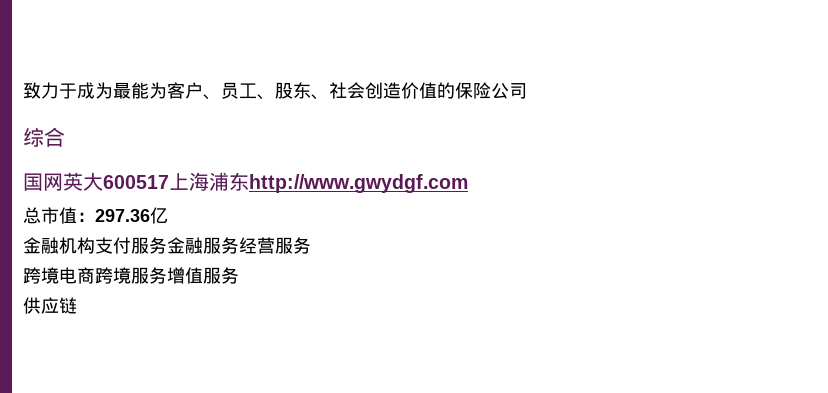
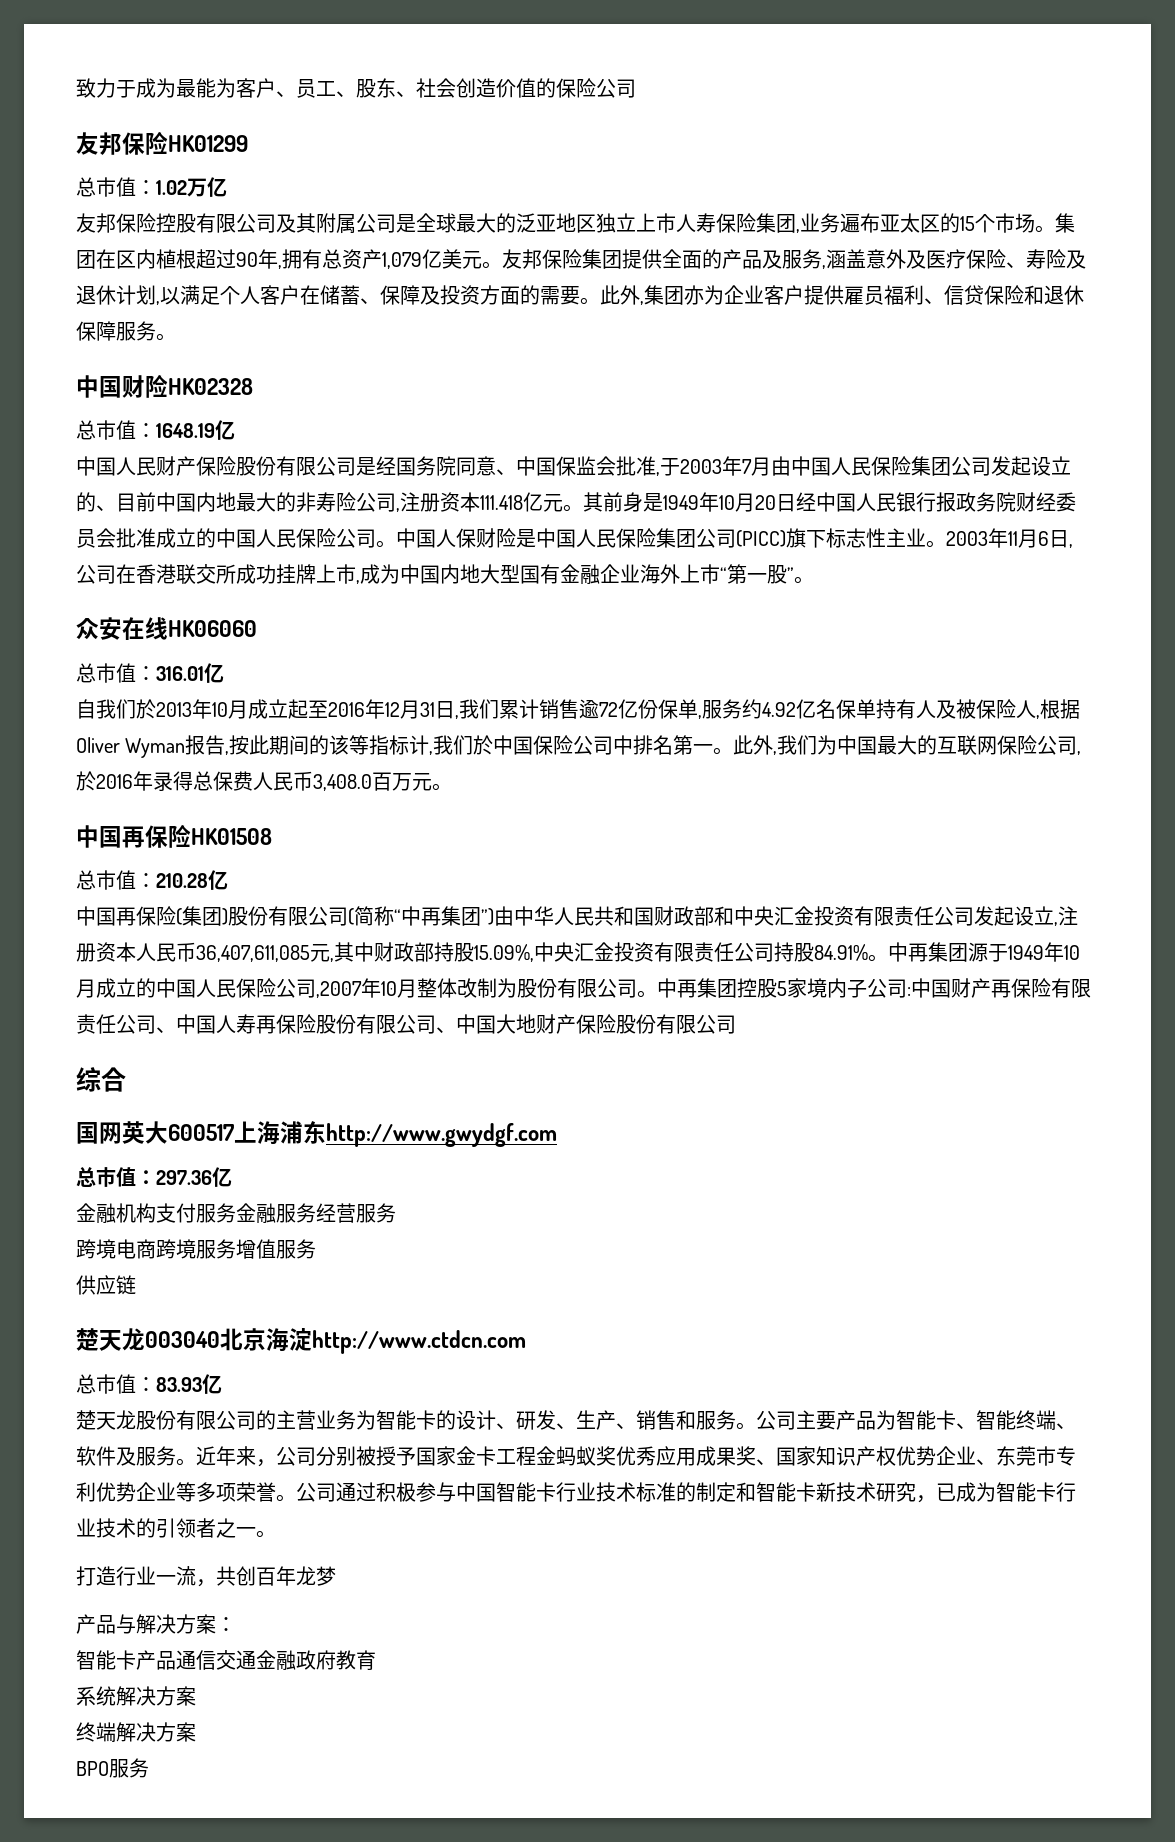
(527, 91) none -> [76,131,248,155] [76,177,227,197] [76,213,1075,234] [76,249,1086,269] [76,285,1084,305] [76,321,176,341] [76,374,253,398] [76,420,235,440] [76,456,1071,476] [76,492,1076,512] [76,528,1073,548] [76,564,814,585] [76,617,257,640] [76,663,224,683] [76,699,1080,719] [76,735,1082,758] [76,771,452,791] [76,824,272,848] [76,870,228,890] [76,906,1078,926] [76,942,1080,962] [76,978,1091,998] [76,1014,736,1034] // 友邦保险HK01299 // 总市值：1.02万亿 // 友邦保险控股有限公司及其附属公司是全球最大的泛亚地区独立上市人寿保险集团,业务遍布亚太区的15个市场。集团在区内植根超过90年,拥有总资产1,079亿美元。友邦保险集团提供全面的产品及服务,涵盖意外及医疗保险、寿险及退休计划,以满足个人客户在储蓄、保障及投资方面的需要。此外,集团亦为企业客户提供雇员福利、信贷保险和退休保障服务。 // 中国财险HK02328 // 总市值：1648.19亿 // 中国人民财产保险股份有限公司是经国务院同意、中国保监会批准,于2003年7月由中国人民保险集团公司发起设立的、目前中国内地最大的非寿险公司,注册资本111.418亿元。其前身是1949年10月20日经中国人民银行报政务院财经委员会批准成立的中国人民保险公司。中国人保财险是中国人民保险集团公司(PICC)旗下标志性主业。2003年11月6日,公司在香港联交所成功挂牌上市,成为中国内地大型国有金融企业海外上市“第一股”。 // 众安在线HK06060 // 总市值：316.01亿 // 自我们於2013年10月成立起至2016年12月31日,我们累计销售逾72亿份保单,服务约4.92亿名保单持有人及被保险人,根据Oliver Wyman报告,按此期间的该等指标计,我们於中国保险公司中排名第一。此外,我们为中国最大的互联网保险公司,於2016年录得总保费人民币3,408.0百万元。 // 中国再保险HK01508 // 总市值：210.28亿 // 中国再保险(集团)股份有限公司(简称“中再集团”)由中华人民共和国财政部和中央汇金投资有限责任公司发起设立,注册资本人民币36,407,611,085元,其中财政部持股15.09%,中央汇金投资有限责任公司持股84.91%。中再集团源于1949年10月成立的中国人民保险公司,2007年10月整体改制为股份有限公司。中再集团控股5家境内子公司:中国财产再保险有限责任公司、中国人寿再保险股份有限公司、中国大地财产保险股份有限公司
(77, 305) none -> [76,1328,526,1354] [76,1374,222,1394] [76,1410,1076,1430] [76,1446,1076,1467] [76,1482,1076,1503] [76,1518,276,1538] [76,1566,336,1587] [76,1614,236,1634] [76,1650,376,1670] [76,1686,196,1706] [76,1722,196,1742] [76,1758,149,1778] // 楚天龙003040北京海淀http://www.ctdcn.com // 总市值：83.93亿 // 楚天龙股份有限公司的主营业务为智能卡的设计、研发、生产、销售和服务。公司主要产品为智能卡、智能终端、软件及服务。近年来，公司分别被授予国家金卡工程金蚂蚁奖优秀应用成果奖、国家知识产权优势企业、东莞市专利优势企业等多项荣誉。公司通过积极参与中国智能卡行业技术标准的制定和智能卡新技术研究，已成为智能卡行业技术的引领者之一。 // 打造行业一流，共创百年龙梦 // 产品与解决方案： // 智能卡产品通信交通金融政府教育 // 系统解决方案 // 终端解决方案 // BPO服务

